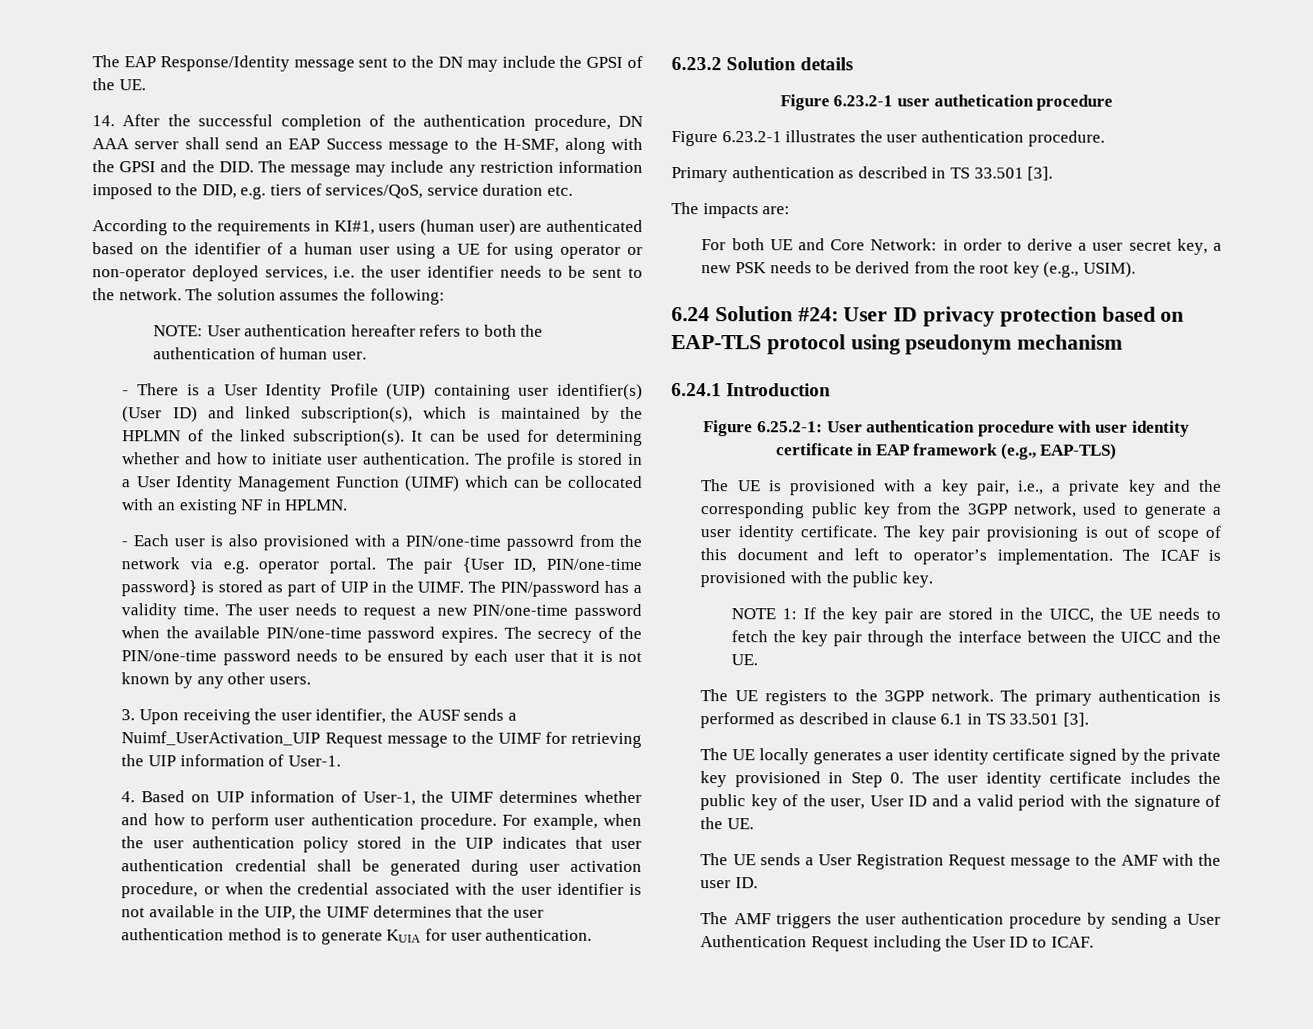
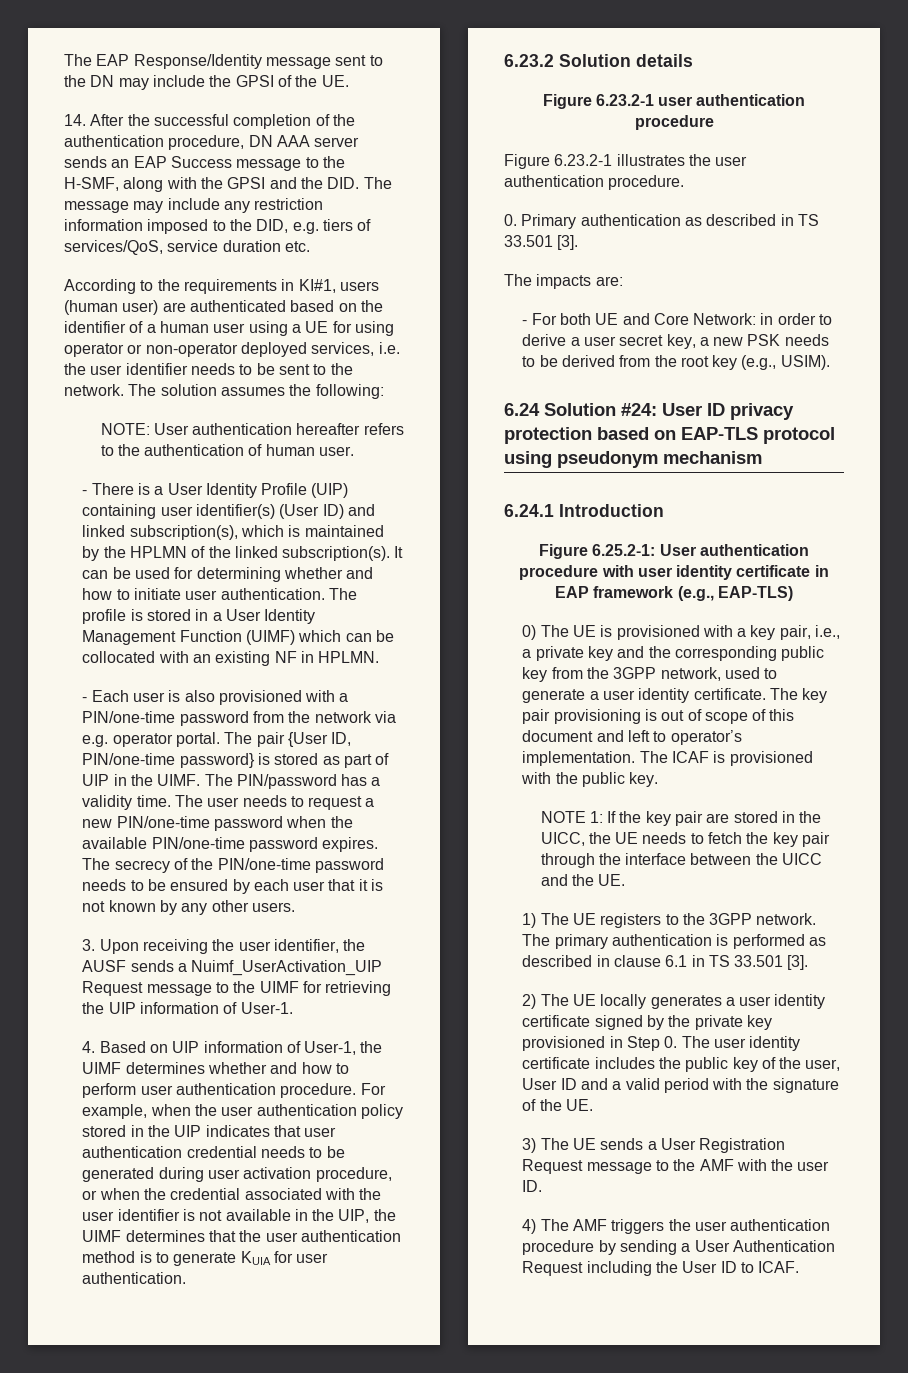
[184,137,260,150] shall send -> [64,156,107,168] sends
[483,324,517,337] both -> (114, 450) none
[506,534,575,551] passowrd -> [179,711,249,726] password
[316,859,352,872] shall -> [260,1146,323,1158] needs to
[933,94,1034,107] authetication -> [696,94,806,106] authentication
(1105, 138) none -> [504,214,517,226] 0.
(791, 210) none -> [522,320,528,325] -
(1118, 451) none -> [522,625,537,640] 0)
(758, 660) none -> [522,913,537,928] 1)
(1089, 719) none -> [522,994,537,1009] 2)
(755, 824) none -> [522,1138,537,1153] 3)
(759, 883) none -> [522,1219,537,1234] 4)

